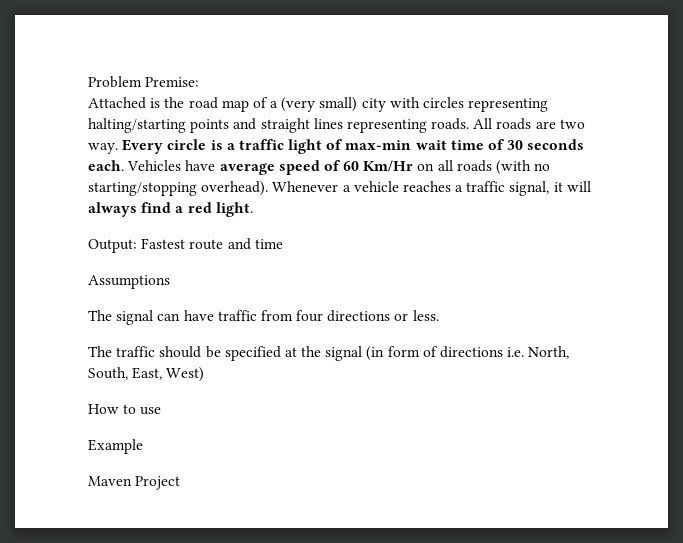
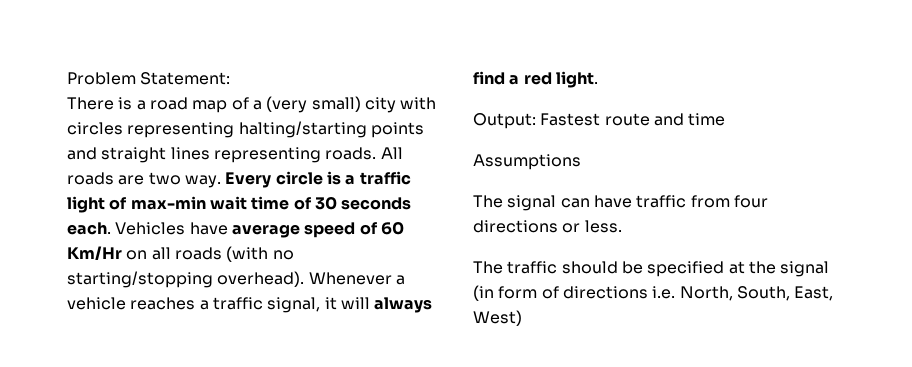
[145,77,200,87] [88,97,185,109] Premise: // Attached is the -> [140,72,231,85] [67,97,146,110] Statement: // There is a
[88,404,162,415] [88,439,143,454] [88,476,181,490] // How to use // Example // Maven Project -> (522, 318) none

